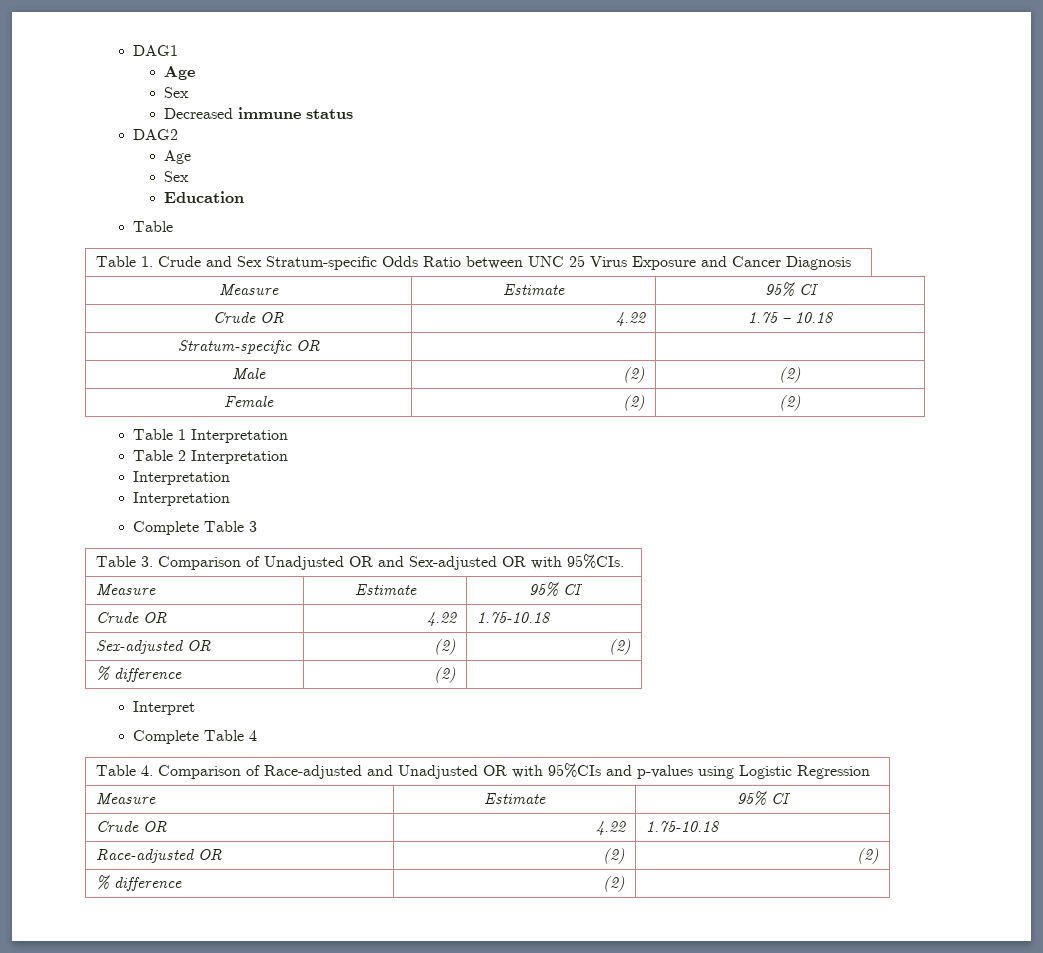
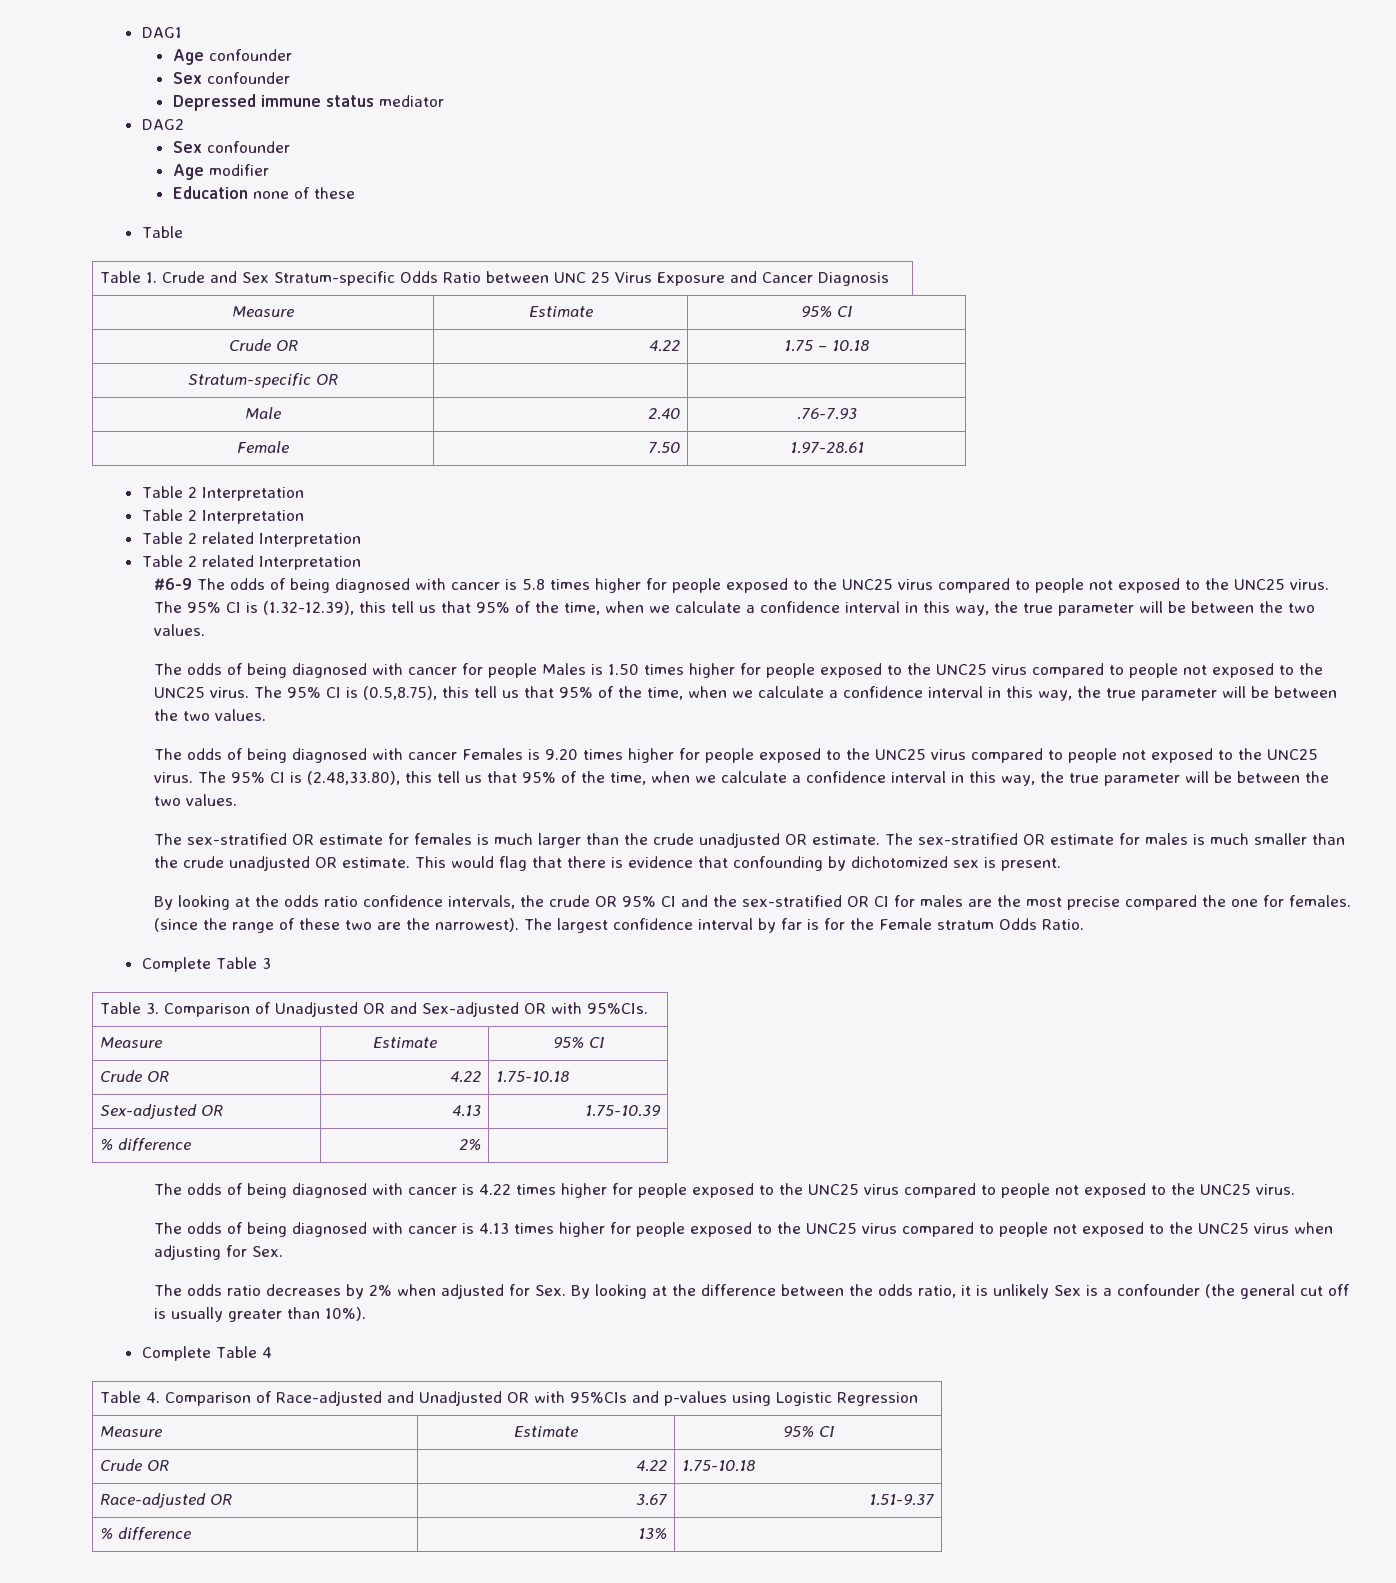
[164,87,190,98] [164,108,234,119] // Sex // Decreased -> [208,49,292,61] [172,72,290,84] [172,94,256,111] confounder // Sex confounder // Depressed
(354, 114) none -> [378,95,444,107] mediator
[164,150,192,164] [164,171,190,182] // Age // Sex -> [172,141,290,153] [172,164,269,180] // Sex confounder // Age modifier
(245, 197) none -> [252,187,355,199] none of these
[623,367,646,383] [779,367,801,383] (2) | (2) -> [647,408,680,420] [796,408,857,420] 2.40 | .76-7.93
[623,395,646,411] [779,395,801,411] [133,429,187,440] (2) | (2) // Table 1 -> [647,442,680,454] [789,442,864,454] [141,486,197,498] 7.50 | 1.97-28.61 // Table 2
[133,471,231,485] [133,492,231,506] Interpretation // Interpretation -> [141,532,361,547] [141,555,361,570] [154,578,1330,593] [154,601,1316,616] [154,624,206,636] [154,663,1324,678] [154,686,1338,701] [154,709,267,721] [154,748,1319,763] [154,771,1330,786] [154,794,238,806] [154,833,1346,848] [154,856,1062,871] [154,895,1352,910] [154,918,1085,933] Table 2 related Interpretation // Table 2 related Interpretation // #6-9 The odds of being diagnosed with cancer is 5.8 times higher for people exposed to the UNC25 virus compared to people not exposed to the UNC25 virus. The 95% CI is (1.32-12.39), this tell us that 95% of the time, when we calculate a confidence interval in this way, the true parameter will be between the two values. // The odds of being diagnosed with cancer for people Males is 1.50 times higher for people exposed to the UNC25 virus compared to people not exposed to the UNC25 virus. The 95% CI is (0.5,8.75), this tell us that 95% of the time, when we calculate a confidence interval in this way, the true parameter will be between the two values. // The odds of being diagnosed with cancer Females is 9.20 times higher for people exposed to the UNC25 virus compared to people not exposed to the UNC25 virus. The 95% CI is (2.48,33.80), this tell us that 95% of the time, when we calculate a confidence interval in this way, the true parameter will be between the two values. // The sex-stratified OR estimate for females is much larger than the crude unadjusted OR estimate. The sex-stratified OR estimate for males is much smaller than the crude unadjusted OR estimate. This would flag that there is evidence that confounding by dichotomized sex is present. // By looking at the odds ratio confidence intervals, the crude OR 95% CI and the sex-stratified OR CI for males are the most precise compared the one for females. (since the range of these two are the narrowest). The largest confidence interval by far is for the Female stratum Odds Ratio.
[434,639,457,655] [609,639,632,655] [95,666,182,682] [434,667,457,683] [133,701,196,715] (2) | (2) // % difference | (2) | // Interpret -> [451,1105,481,1117] [584,1105,661,1117] [100,1138,192,1151] [458,1139,481,1150] [154,1183,1296,1198] [154,1222,1334,1237] [154,1245,284,1260] [154,1284,1351,1299] [154,1307,367,1322] 4.13 | 1.75-10.39 // % difference | 2% | // The odds of being diagnosed with cancer is 4.22 times higher for people exposed to the UNC25 virus compared to people not exposed to the UNC25 virus. // The odds of being diagnosed with cancer is 4.13 times higher for people exposed to the UNC25 virus compared to people not exposed to the UNC25 virus when adjusting for Sex. // The odds ratio decreases by 2% when adjusted for Sex. By looking at the difference between the odds ratio, it is unlikely Sex is a confounder (the general cut off is usually greater than 10%).
[603,848,626,864] [857,848,880,864] [95,875,182,891] [603,876,626,892] (2) | (2) // % difference | (2) -> [635,1494,668,1506] [868,1494,935,1506] [100,1527,192,1540] [637,1528,667,1539] 3.67 | 1.51-9.37 // % difference | 13%

